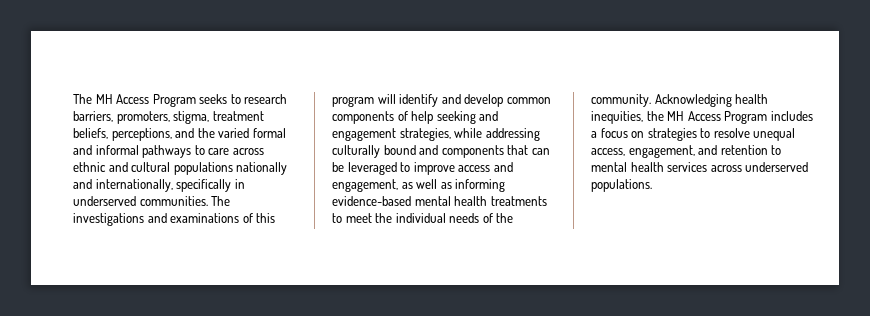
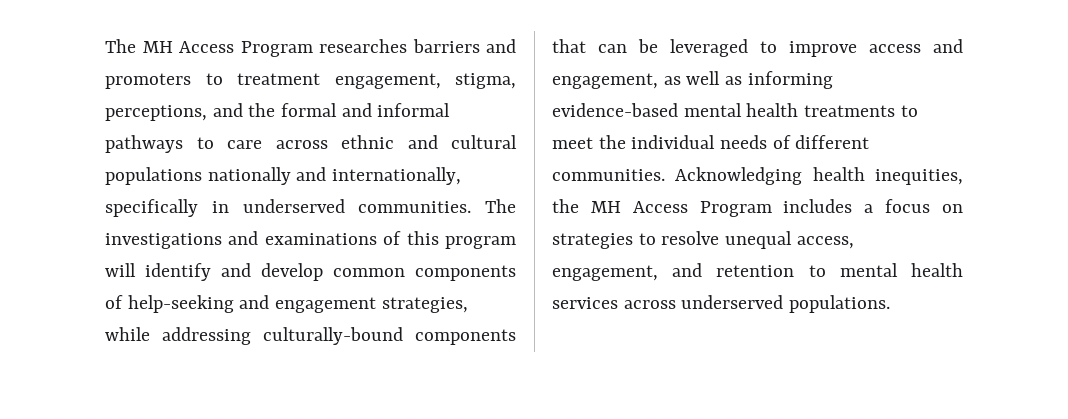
[199,94,288,104] [73,111,264,124] [73,128,108,139] seeks to research barriers, promoters, stigma, treatment beliefs, -> [319,39,516,53] [105,73,516,89] researches barriers and promoters to treatment engagement, stigma,
[218,128,250,138] varied -> (276, 110) none
[411,111,476,124] help seeking -> [127,295,234,313] help-seeking
[332,145,439,158] culturally bound and -> [263,327,403,345] culturally-bound
[496,213,514,223] [591,94,651,107] the community. -> [795,135,870,149] [552,169,665,181] different communities.

